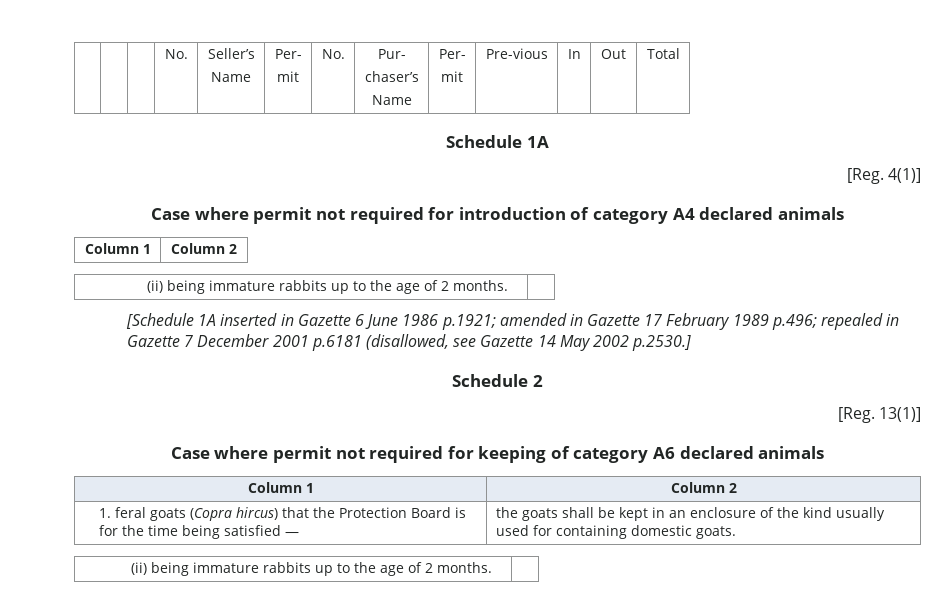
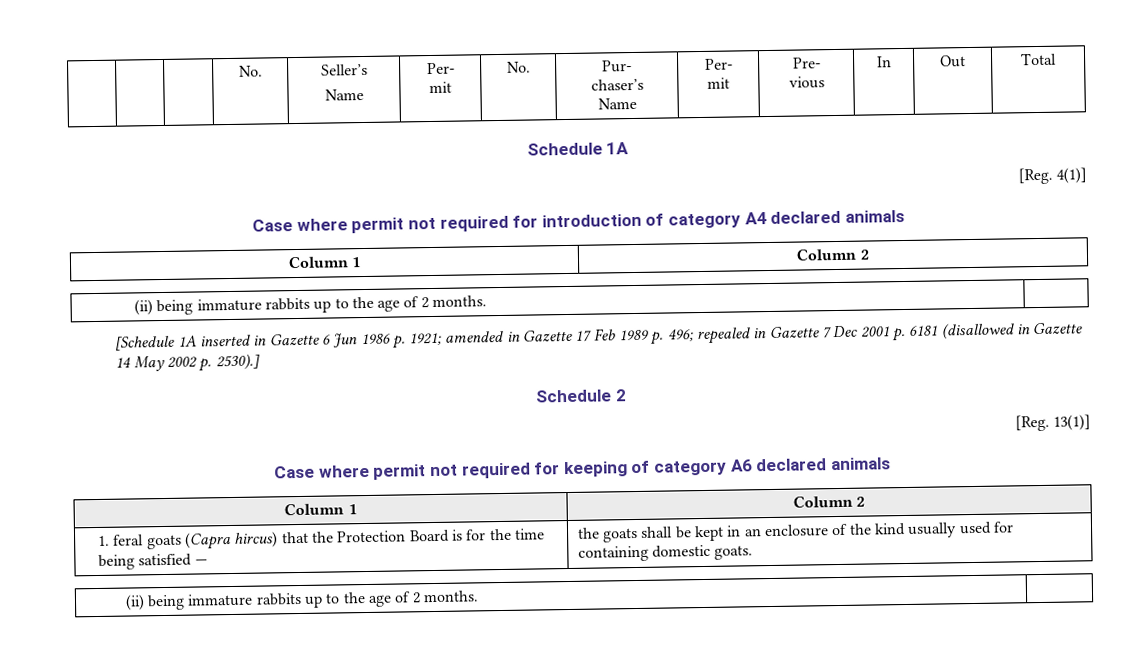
[485,48,548,59] Pre-vious -> [792,57,821,69] [788,76,825,89] Pre- // vious
[365,313,900,330] [127,334,477,351] June 1986 p.1921; amended in Gazette 17 February 1989 p.496; repealed in Gazette 7 December 2001 p.6181 (disallowed, see -> [333,322,1031,349] Jun 1986 p. 1921; amended in Gazette 17 Feb 1989 p. 496; repealed in Gazette 7 Dec 2001 p. 6181 (disallowed in
[632,335,692,351] p.2530.] -> [198,353,260,372] p. 2530).]
[190,508,233,521] (Copra -> [185,532,232,550] (Capra

